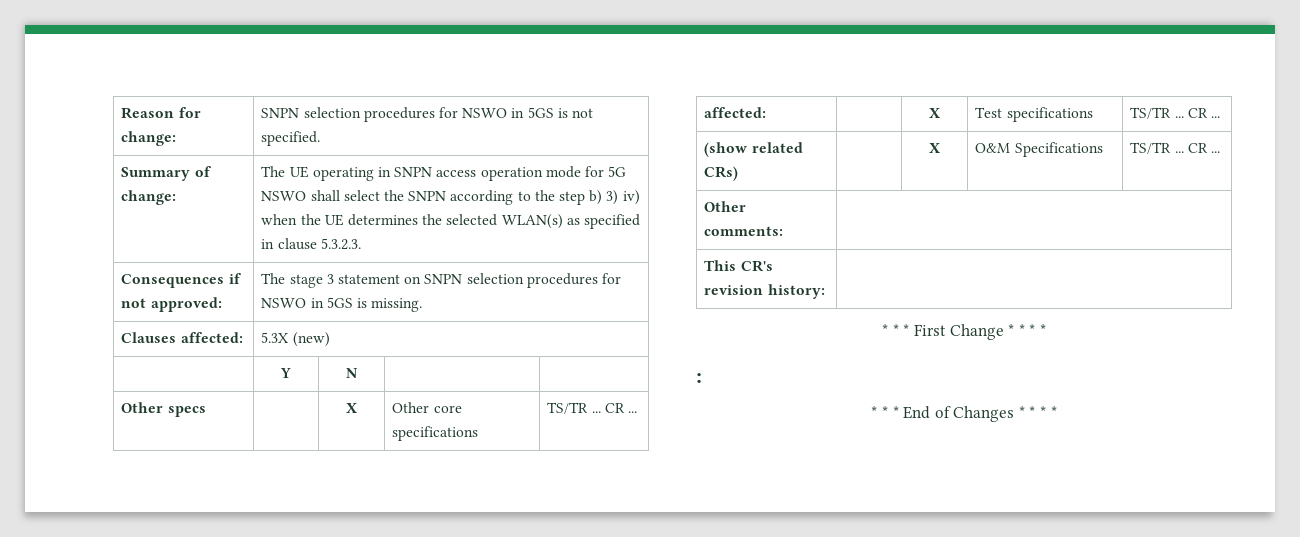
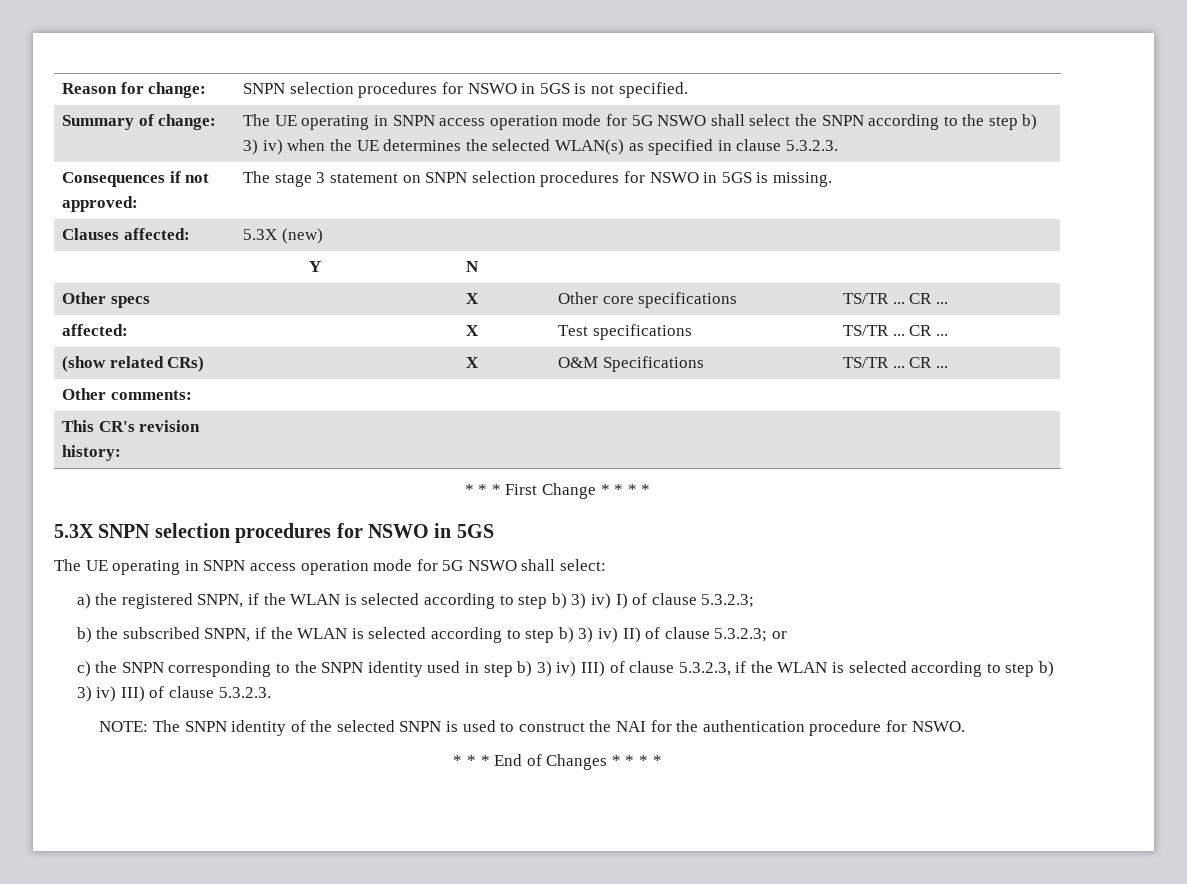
[696,373,702,383] : -> [54,523,494,543] [54,559,607,575] [76,593,755,609] [76,627,787,643] [76,661,1055,677] [76,686,271,702] [99,720,965,736] 5.3X SNPN selection procedures for NSWO in 5GS // The UE operating in SNPN access operation mode for 5G NSWO shall select: // a) the registered SNPN, if the WLAN is selected according to step b) 3) iv) I) of clause 5.3.2.3; // b) the subscribed SNPN, if the WLAN is selected according to step b) 3) iv) II) of clause 5.3.2.3; or // c) the SNPN corresponding to the SNPN identity used in step b) 3) iv) III) of clause 5.3.2.3, if the WLAN is selected according to step b) 3) iv) III) of clause 5.3.2.3. // NOTE: The SNPN identity of the selected SNPN is used to construct the NAI for the authentication procedure for NSWO.

